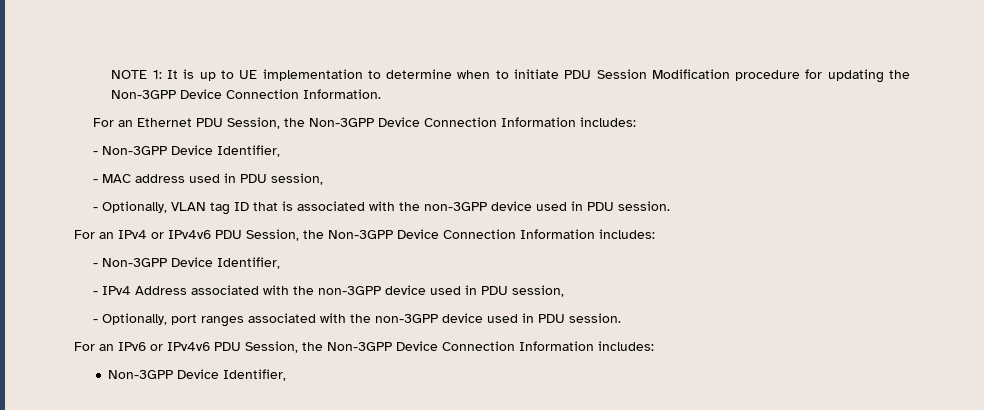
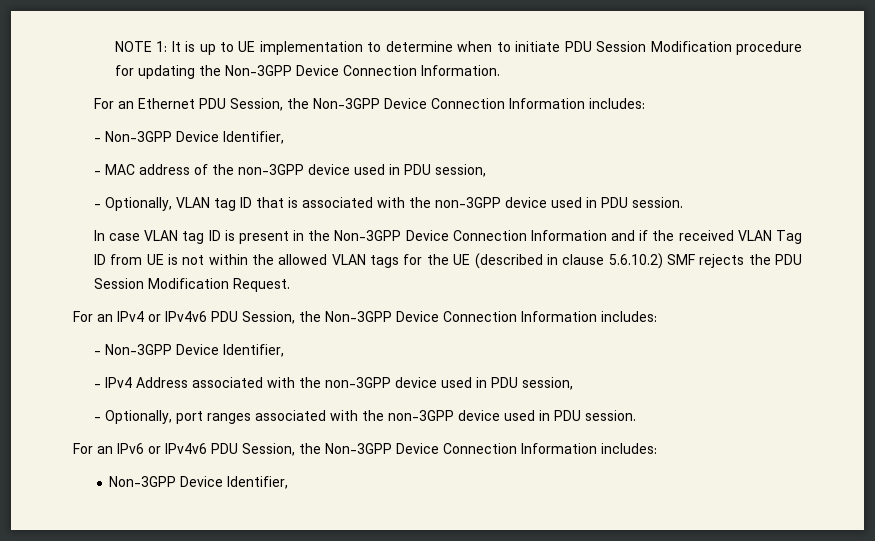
(185, 178) none -> [193,164,350,175] of the non-3GPP device
(670, 206) none -> [93,230,802,244] [93,253,802,269] [93,278,290,292] // In case VLAN tag ID is present in the Non-3GPP Device Connection Information and if the received VLAN Tag ID from UE is not within the allowed VLAN tags for the UE (described in clause 5.6.10.2) SMF rejects the PDU Session Modification Request.

